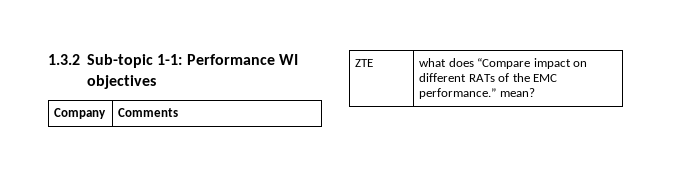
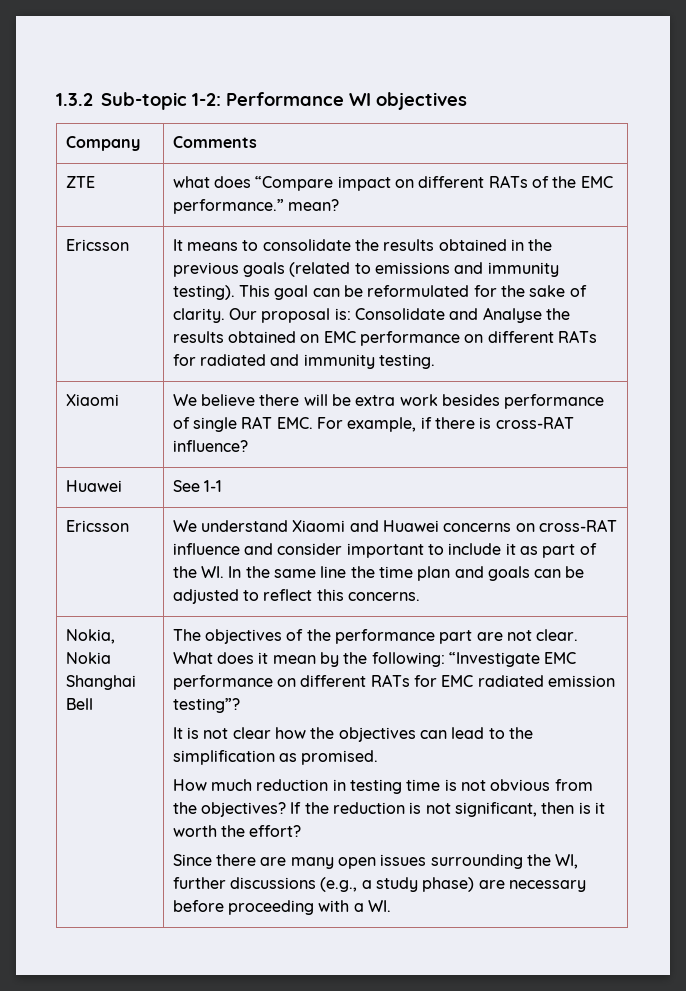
[157,54,183,65] 1-1: -> [192,93,221,106] 1-2:
(535, 92) none -> [65,239,129,251] [172,239,553,251] [172,262,559,277] [172,285,587,300] [172,307,570,323] [172,330,597,346] [172,354,435,369] [65,394,119,406] [172,394,605,409] [172,416,574,432] [172,440,248,452] [65,480,122,492] [172,480,222,492] [65,520,129,532] [172,519,617,532] [172,543,597,558] [172,566,585,581] [172,589,420,604] [65,629,115,644] [65,652,111,664] [65,675,136,690] [65,698,93,710] [172,629,579,644] [172,652,577,667] [172,674,615,690] [172,698,240,713] [172,727,533,742] [172,750,379,765] [172,779,593,794] [172,802,605,817] [172,825,302,837] [172,854,579,869] [172,877,586,892] [172,900,391,915] // Ericsson | It means to consolidate the results obtained in the previous goals (related to emissions and immunity testing). This goal can be reformulated for the sake of clarity. Our proposal is: Consolidate and Analyse the results obtained on EMC performance on different RATs for radiated and immunity testing. // Xiaomi | We believe there will be extra work besides performance of single RAT EMC. For example, if there is cross-RAT influence? // Huawei | See 1-1 // Ericsson | We understand Xiaomi and Huawei concerns on cross-RAT influence and consider important to include it as part of the WI. In the same line the time plan and goals can be adjusted to reflect this concerns. // Nokia, Nokia Shanghai Bell | The objectives of the performance part are not clear. What does it mean by the following: “Investigate EMC performance on different RATs for EMC radiated emission testing”? // It is not clear how the objectives can lead to the simplification as promised. // How much reduction in testing time is not obvious from the objectives? If the reduction is not significant, then is it worth the effort? // Since there are many open issues surrounding the WI, further discussions (e.g., a study phase) are necessary before proceeding with a WI.

